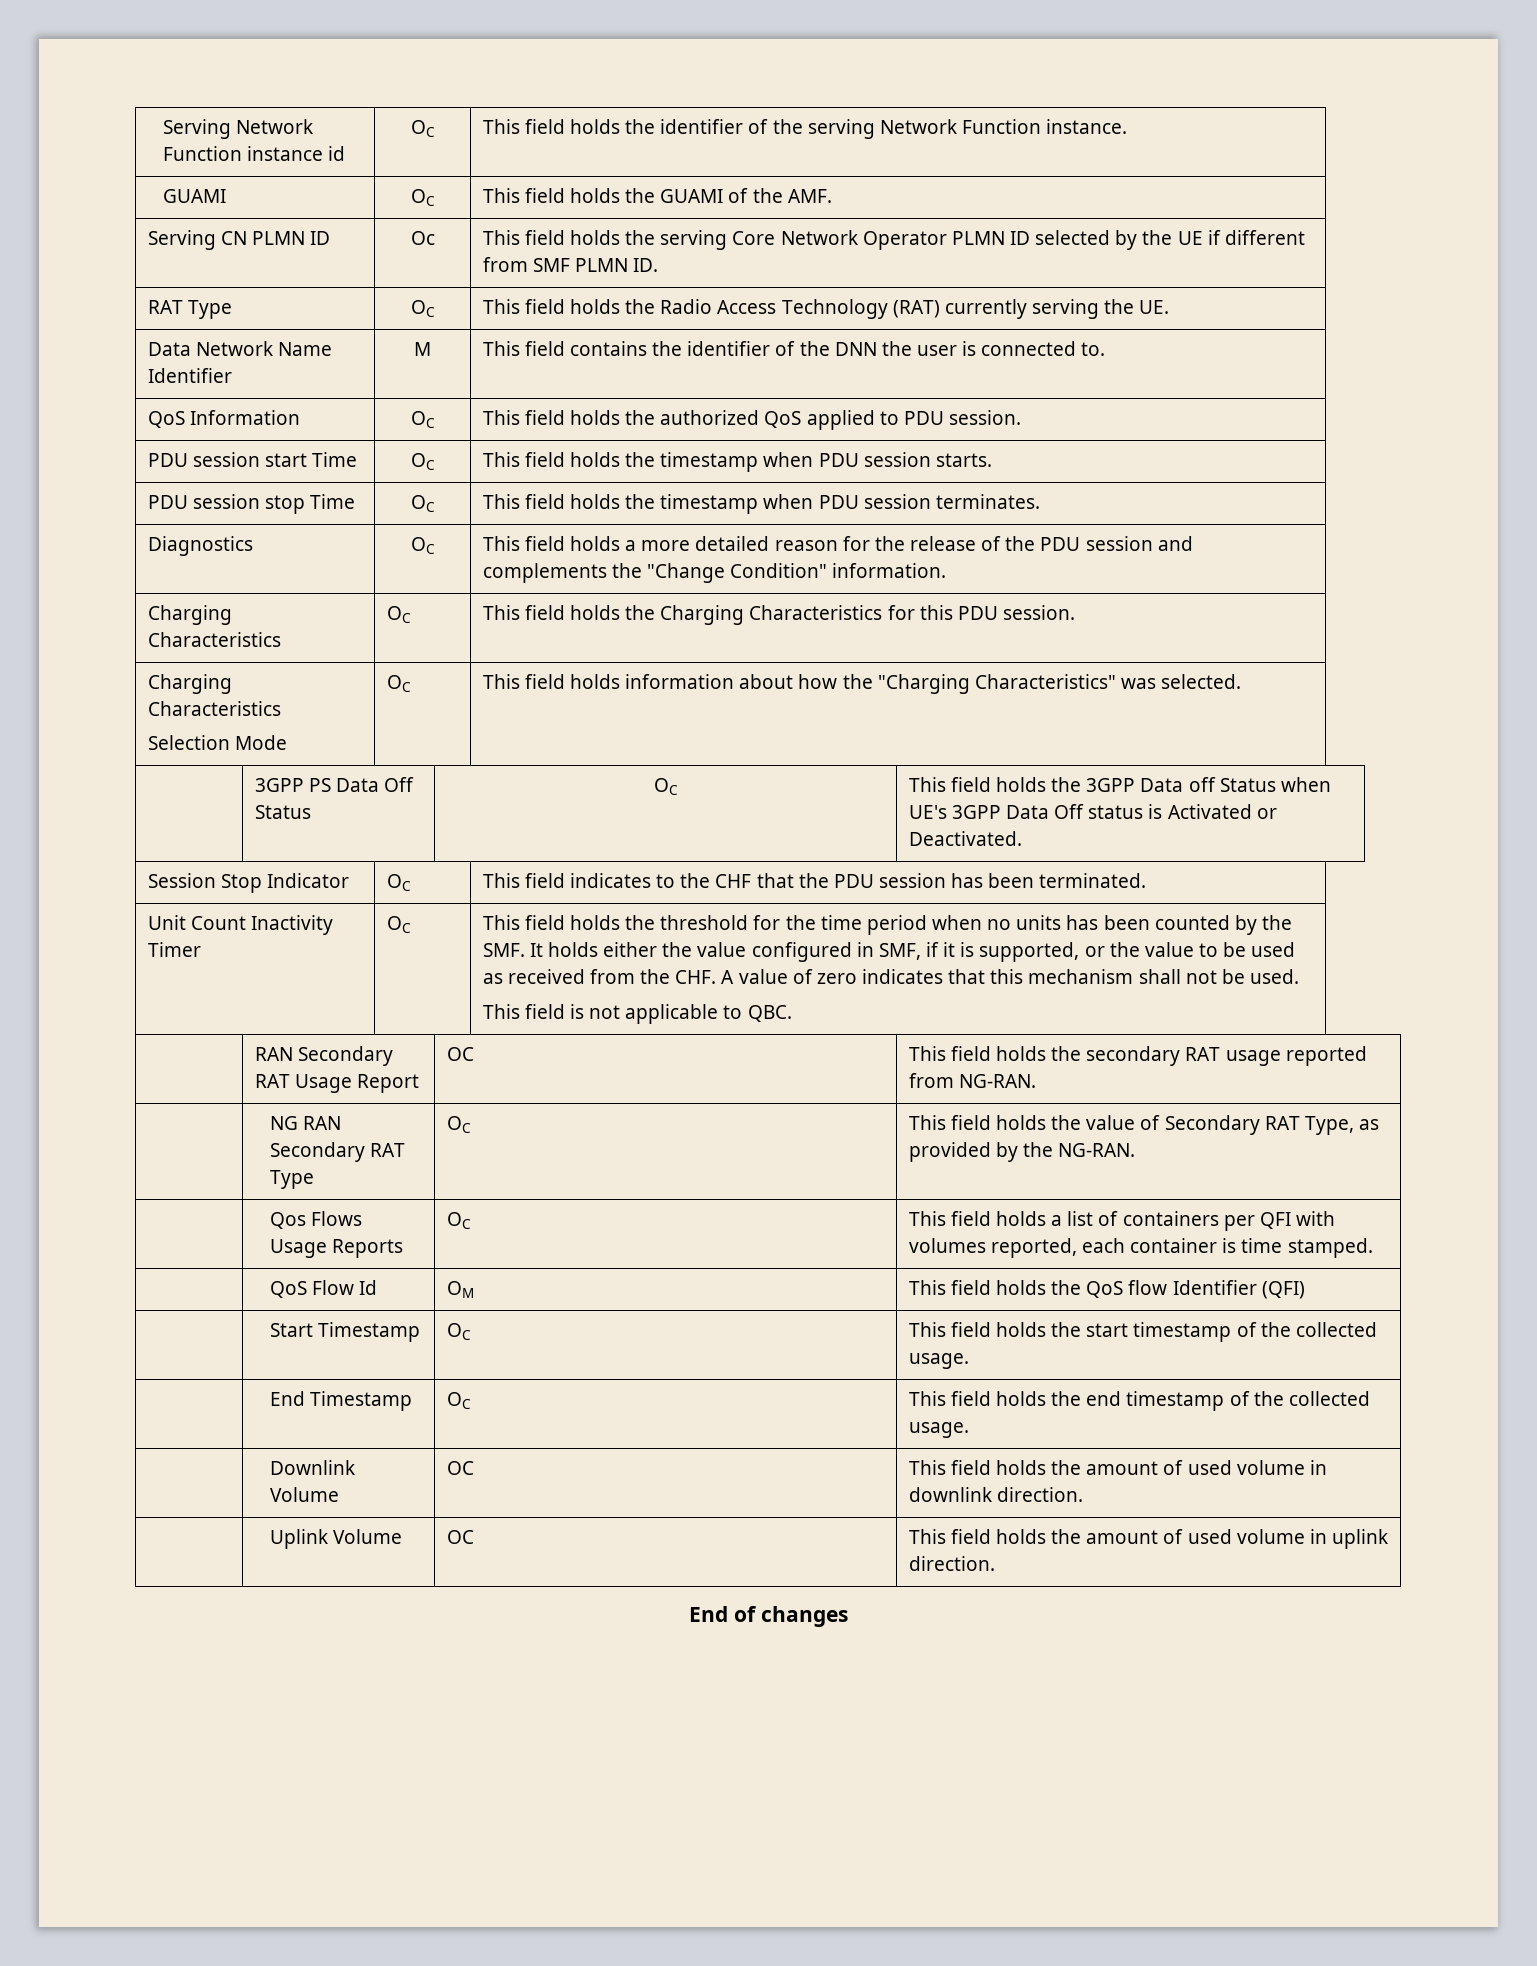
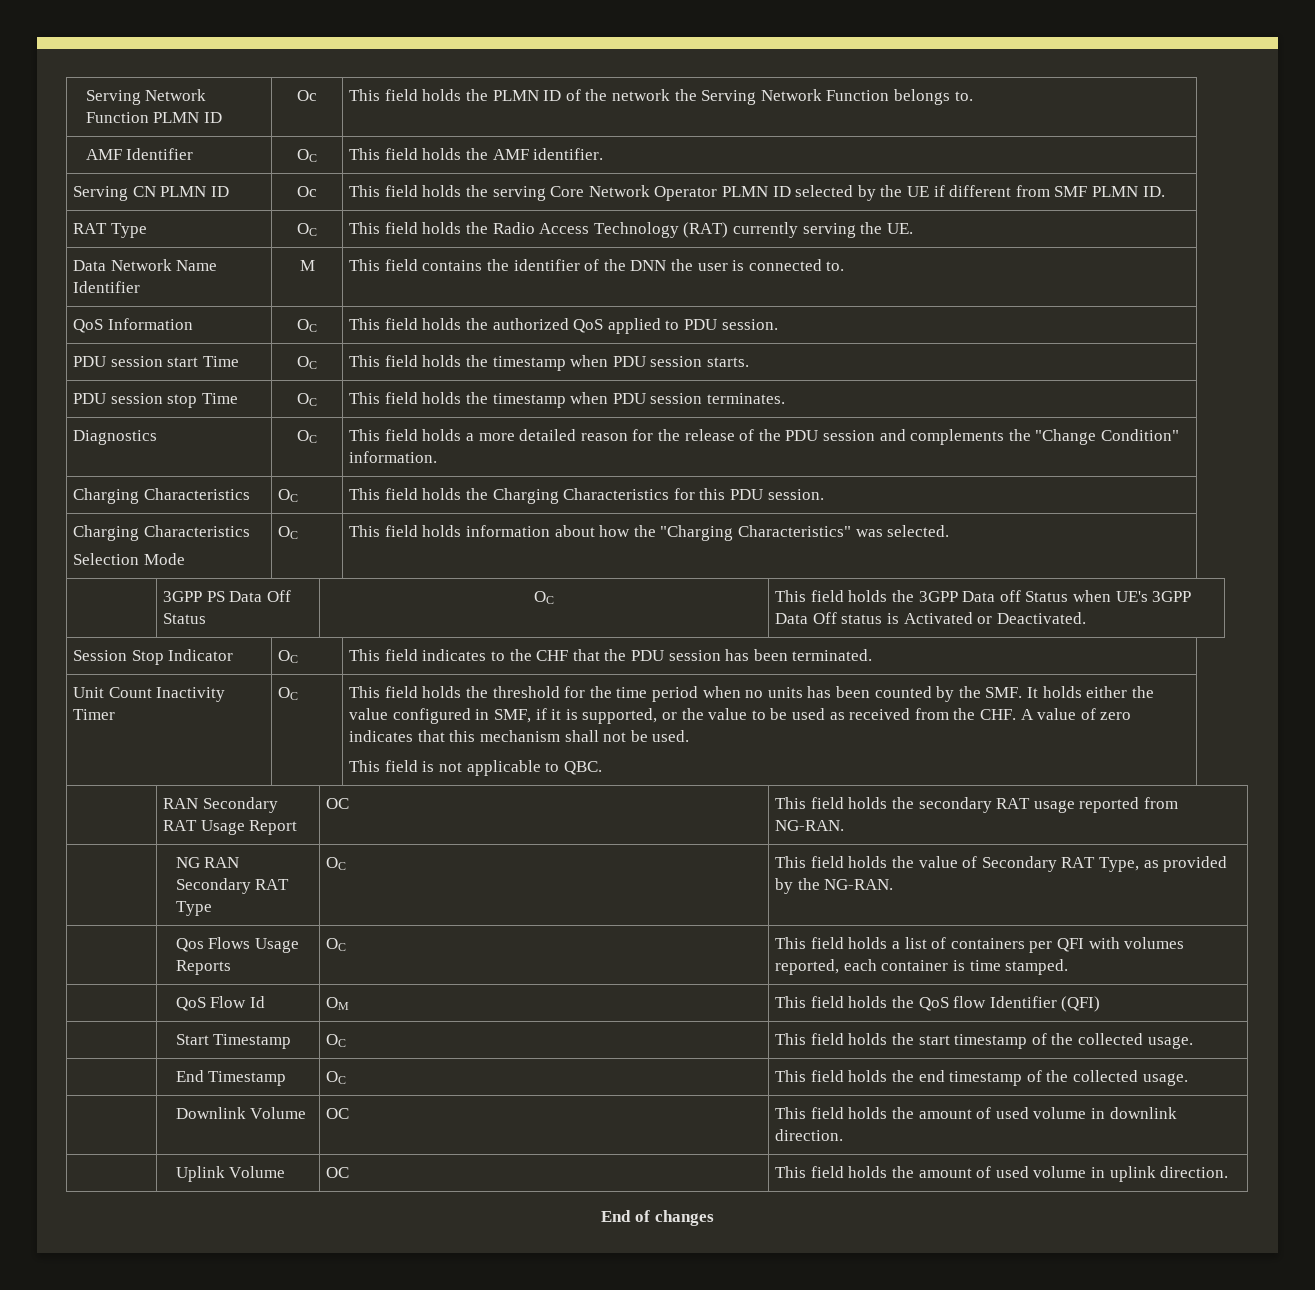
[162,119,313,139] [162,146,346,161] [410,120,435,137] [482,119,1128,139] [162,189,226,203] [410,189,435,206] [482,188,832,203] Serving Network Function instance id | OC | This field holds the identifier of the serving Network Function instance. // GUAMI | OC | This field holds the GUAMI of the AMF. -> [85,89,207,105] [85,112,222,123] [297,90,317,101] [349,89,973,105] [85,148,194,160] [297,149,317,162] [349,148,604,160] Serving Network Function PLMN ID | Oc | This field holds the PLMN ID of the network the Serving Network Function belongs to. // AMF Identifier | OC | This field holds the AMF identifier.

